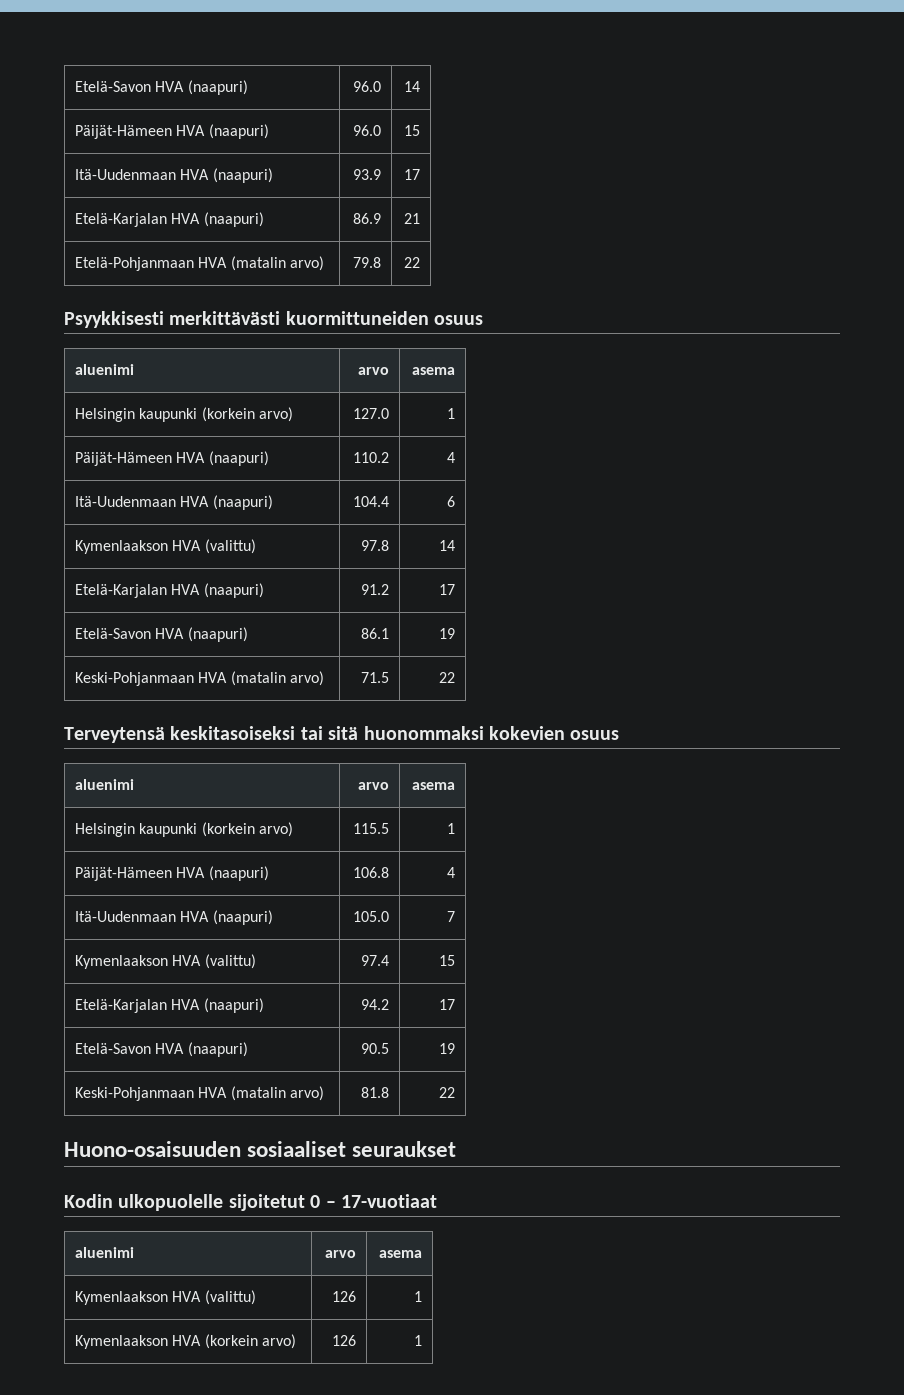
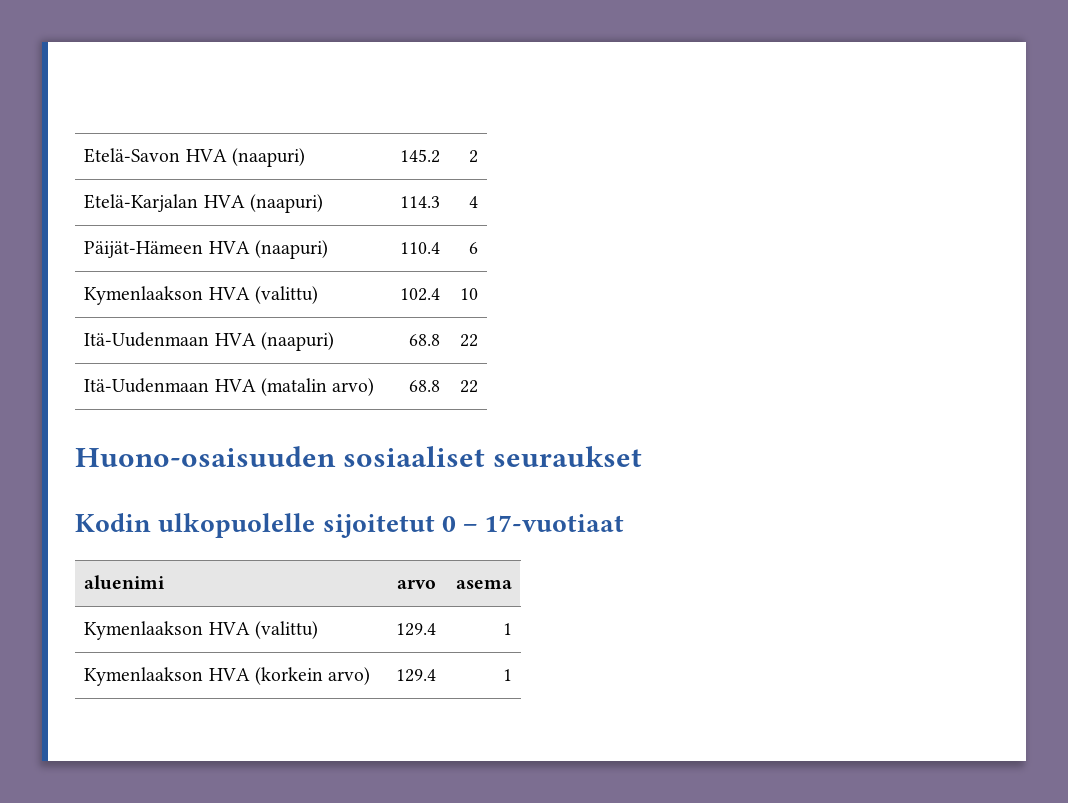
[75,80,248,95] [352,81,381,92] [403,81,420,92] [75,124,269,139] [352,125,381,136] [403,125,420,136] [75,168,273,183] [352,169,381,180] [403,169,420,180] [75,212,264,227] [352,213,381,224] [403,213,420,224] [75,256,325,271] [352,257,381,268] [403,257,420,268] [64,311,484,328] [75,364,135,375] [357,367,389,375] [411,367,455,375] [75,407,294,422] [352,408,389,419] [446,408,455,419] [75,451,269,466] [352,452,389,463] [446,452,455,463] [75,495,273,510] [352,496,389,507] [446,496,455,507] [75,539,256,554] [360,540,389,551] [438,540,455,551] [75,583,264,598] [360,584,389,595] [438,584,455,595] [75,627,248,642] [360,628,389,639] [438,628,455,639] [75,671,325,686] [360,672,389,683] [438,672,455,683] [64,726,620,743] [75,779,135,790] [357,782,389,790] [411,782,455,790] [75,822,294,837] [352,823,389,834] [446,823,455,834] [75,866,269,881] [352,867,389,878] [446,867,455,878] [75,910,273,925] [352,911,389,922] [446,911,455,922] [75,954,256,969] [360,955,389,966] [438,955,455,966] [75,998,264,1013] [360,999,389,1010] [438,999,455,1010] [75,1042,248,1057] [360,1043,389,1054] [438,1043,455,1054] [75,1086,325,1101] [360,1087,389,1098] Etelä-Savon HVA (naapuri) | 96.0 | 14 // Päijät-Hämeen HVA (naapuri) | 96.0 | 15 // Itä-Uudenmaan HVA (naapuri) | 93.9 | 17 // Etelä-Karjalan HVA (naapuri) | 86.9 | 21 // Etelä-Pohjanmaan HVA (matalin arvo) | 79.8 | 22 // Psyykkisesti merkittävästi kuormittuneiden osuus // aluenimi | arvo | asema // Helsingin kaupunki (korkein arvo) | 127.0 | 1 // Päijät-Hämeen HVA (naapuri) | 110.2 | 4 // Itä-Uudenmaan HVA (naapuri) | 104.4 | 6 // Kymenlaakson HVA (valittu) | 97.8 | 14 // Etelä-Karjalan HVA (naapuri) | 91.2 | 17 // Etelä-Savon HVA (naapuri) | 86.1 | 19 // Keski-Pohjanmaan HVA (matalin arvo) | 71.5 | 22 // Terveytensä keskitasoiseksi tai sitä huonommaksi kokevien osuus // aluenimi | arvo | asema // Helsingin kaupunki (korkein arvo) | 115.5 | 1 // Päijät-Hämeen HVA (naapuri) | 106.8 | 4 // Itä-Uudenmaan HVA (naapuri) | 105.0 | 7 // Kymenlaakson HVA (valittu) | 97.4 | 15 // Etelä-Karjalan HVA (naapuri) | 94.2 | 17 // Etelä-Savon HVA (naapuri) | 90.5 | 19 // Keski-Pohjanmaan HVA (matalin arvo) | 81.8 -> [84,148,305,167] [399,149,440,163] [468,150,478,163] [84,194,323,213] [399,196,440,208] [468,196,478,208] [84,240,328,259] [399,242,440,254] [468,242,478,254] [84,286,318,305] [399,288,440,301] [459,288,478,300] [84,332,334,351] [408,334,440,346] [459,334,478,347] [84,378,375,396] [408,380,440,392] Etelä-Savon HVA (naapuri) | 145.2 | 2 // Etelä-Karjalan HVA (naapuri) | 114.3 | 4 // Päijät-Hämeen HVA (naapuri) | 110.4 | 6 // Kymenlaakson HVA (valittu) | 102.4 | 10 // Itä-Uudenmaan HVA (naapuri) | 68.8 | 22 // Itä-Uudenmaan HVA (matalin arvo) | 68.8
[331,1291,356,1302] 126 -> [395,623,436,636] 129.4
[331,1335,356,1346] 126 -> [395,669,436,682] 129.4

